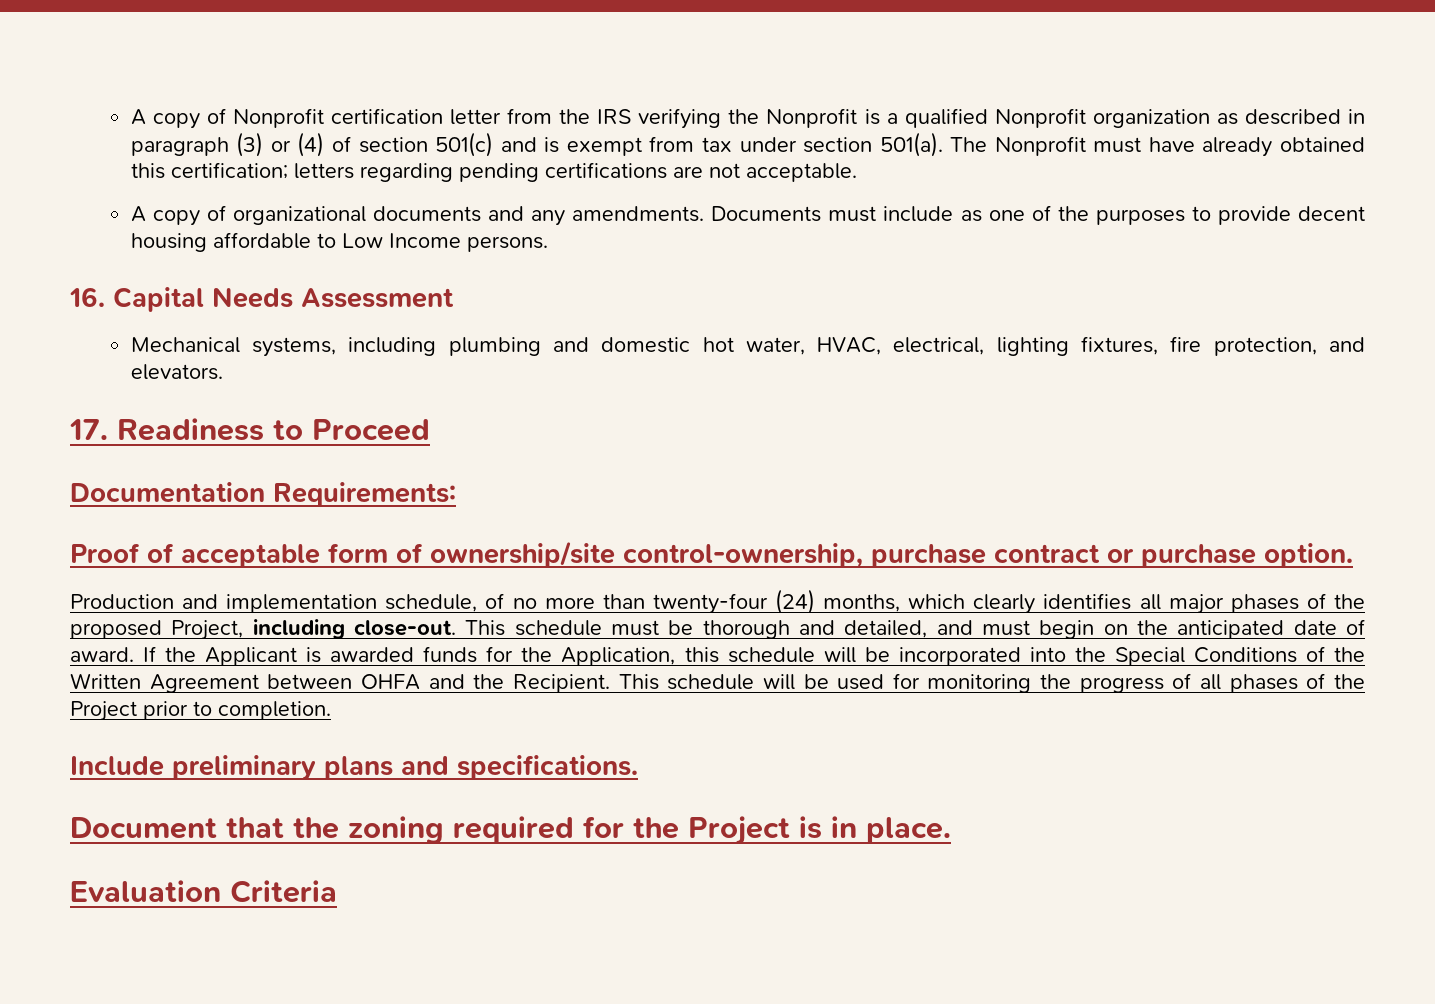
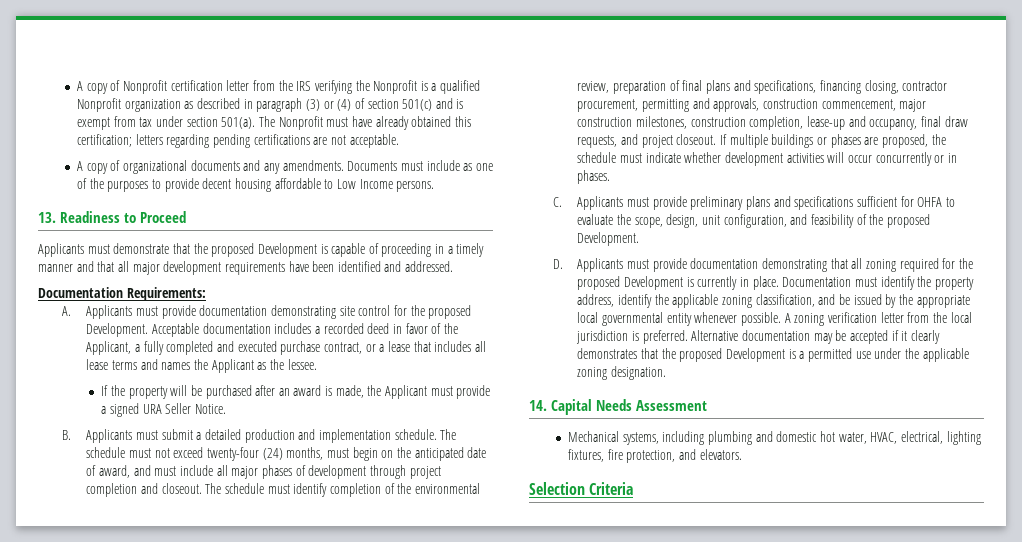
[69,287,105,307] 16. -> [38,211,187,223] [38,243,485,257] [38,261,454,275] [38,287,206,301] [62,305,472,319] [86,323,458,337] [86,341,486,355] [86,359,317,373] [101,385,491,399] [101,403,226,417] [62,429,457,443] [86,447,487,461] [86,465,441,479] [86,483,480,497] [577,80,948,94] [577,98,927,112] [577,116,968,130] [577,134,946,148] [577,152,957,166] [577,170,611,184] [553,196,955,210] [577,214,930,228] [577,232,640,246] [553,258,973,272] [577,276,974,290] [577,294,970,308] [577,312,972,326] [576,330,940,344] [577,348,969,362] [577,366,667,380] [529,400,547,411] 13. Readiness to Proceed // Applicants must demonstrate that the proposed Development is capable of proceeding in a timely manner and that all major development requirements have been identified and addressed. // Documentation Requirements: // A. Applicants must provide documentation demonstrating site control for the proposed Development. Acceptable documentation includes a recorded deed in favor of the Applicant, a fully completed and executed purchase contract, or a lease that includes all lease terms and names the Applicant as the lessee. // If the property will be purchased after an award is made, the Applicant must provide a signed URA Seller Notice. // B. Applicants must submit a detailed production and implementation schedule. The schedule must not exceed twenty-four (24) months, must begin on the anticipated date of award, and must include all major phases of development through project completion and closeout. The schedule must identify completion of the environmental review, preparation of final plans and specifications, financing closing, contractor procurement, permitting and approvals, construction commencement, major construction milestones, construction completion, lease-up and occupancy, final draw requests, and project closeout. If multiple buildings or phases are proposed, the schedule must indicate whether development activities will occur concurrently or in phases. // C. Applicants must provide preliminary plans and specifications sufficient for OHFA to evaluate the scope, design, unit configuration, and feasibility of the proposed Development. // D. Applicants must provide documentation demonstrating that all zoning required for the proposed Development is currently in place. Documentation must identify the property address, identify the applicable zoning classification, and be issued by the appropriate local governmental entity whenever possible. A zoning verification letter from the local jurisdiction is preferred. Alternative documentation may be accepted if it clearly demonstrates that the proposed Development is a permitted use under the applicable zoning designation. // 14.
[69,418,430,441] [70,482,456,507] [70,541,1353,568] [70,589,1365,614] [70,619,1365,640] [70,646,1365,666] [70,673,1365,693] [70,701,331,721] [70,755,638,780] [70,816,951,845] [70,880,221,902] 17. Readiness to Proceed // Documentation Requirements: // Proof of acceptable form of ownership/site control-ownership, purchase contract or purchase option. // Production and implementation schedule, of no more than twenty-four (24) months, which clearly identifies all major phases of the proposed Project, including close-out. This schedule must be thorough and detailed, and must begin on the anticipated date of award. If the Applicant is awarded funds for the Application, this schedule will be incorporated into the Special Conditions of the Written Agreement between OHFA and the Recipient. This schedule will be used for monitoring the progress of all phases of the Project prior to completion. // Include preliminary plans and specifications. // Document that the zoning required for the Project is in place. // Evaluation -> [529,482,585,495] Selection

